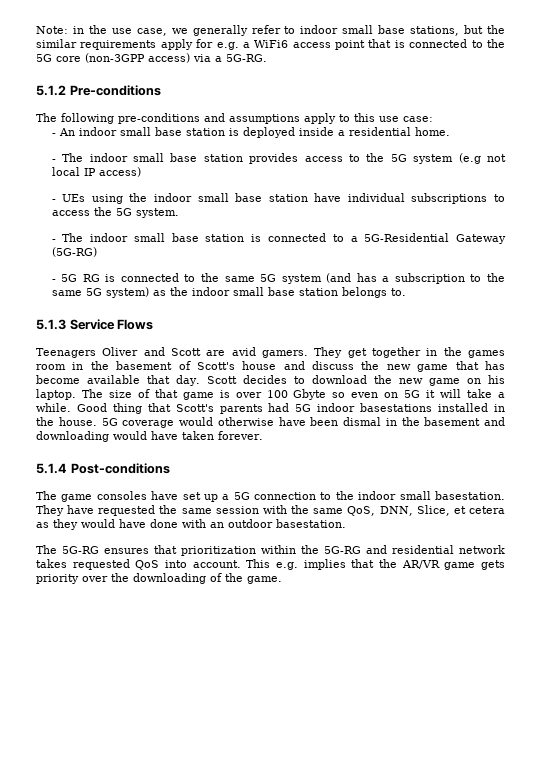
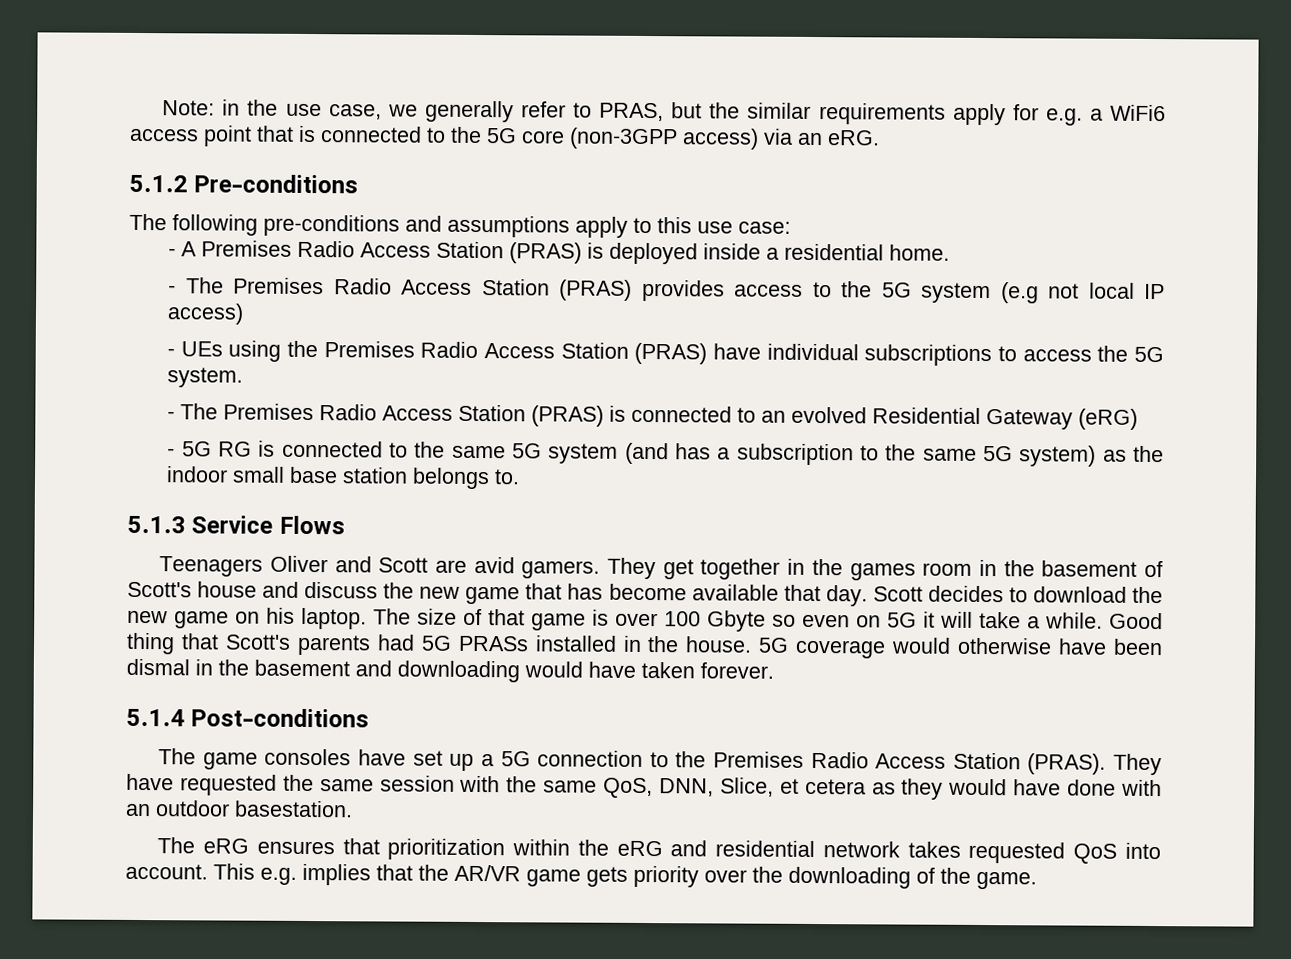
[300,25,460,36] indoor small base stations, -> [599,102,665,122] PRAS,
[215,54,267,62] a 5G-RG. -> [797,130,880,146] an eRG.
[58,127,225,136] An indoor small base station -> [181,240,583,264] A Premises Radio Access Station (PRAS)
[89,153,243,162] indoor small base station -> [233,277,633,301] Premises Radio Access Station (PRAS)
[154,193,308,202] indoor small base station -> [323,341,708,365] Premises Radio Access Station (PRAS)
[90,233,506,244] [51,247,97,257] indoor small base station is connected to a 5G-Residential Gateway (5G-RG) -> [223,403,1139,430] Premises Radio Access Station (PRAS) is connected to an evolved Residential Gateway (eRG)
[317,403,433,412] indoor basestations -> [457,635,529,652] PRASs
[358,491,505,500] indoor small basestation. -> [712,751,1107,775] Premises Radio Access Station (PRAS).
[62,546,99,554] 5G-RG -> [202,838,249,854] eRG
[324,546,361,554] 5G-RG -> [616,840,663,857] eRG

